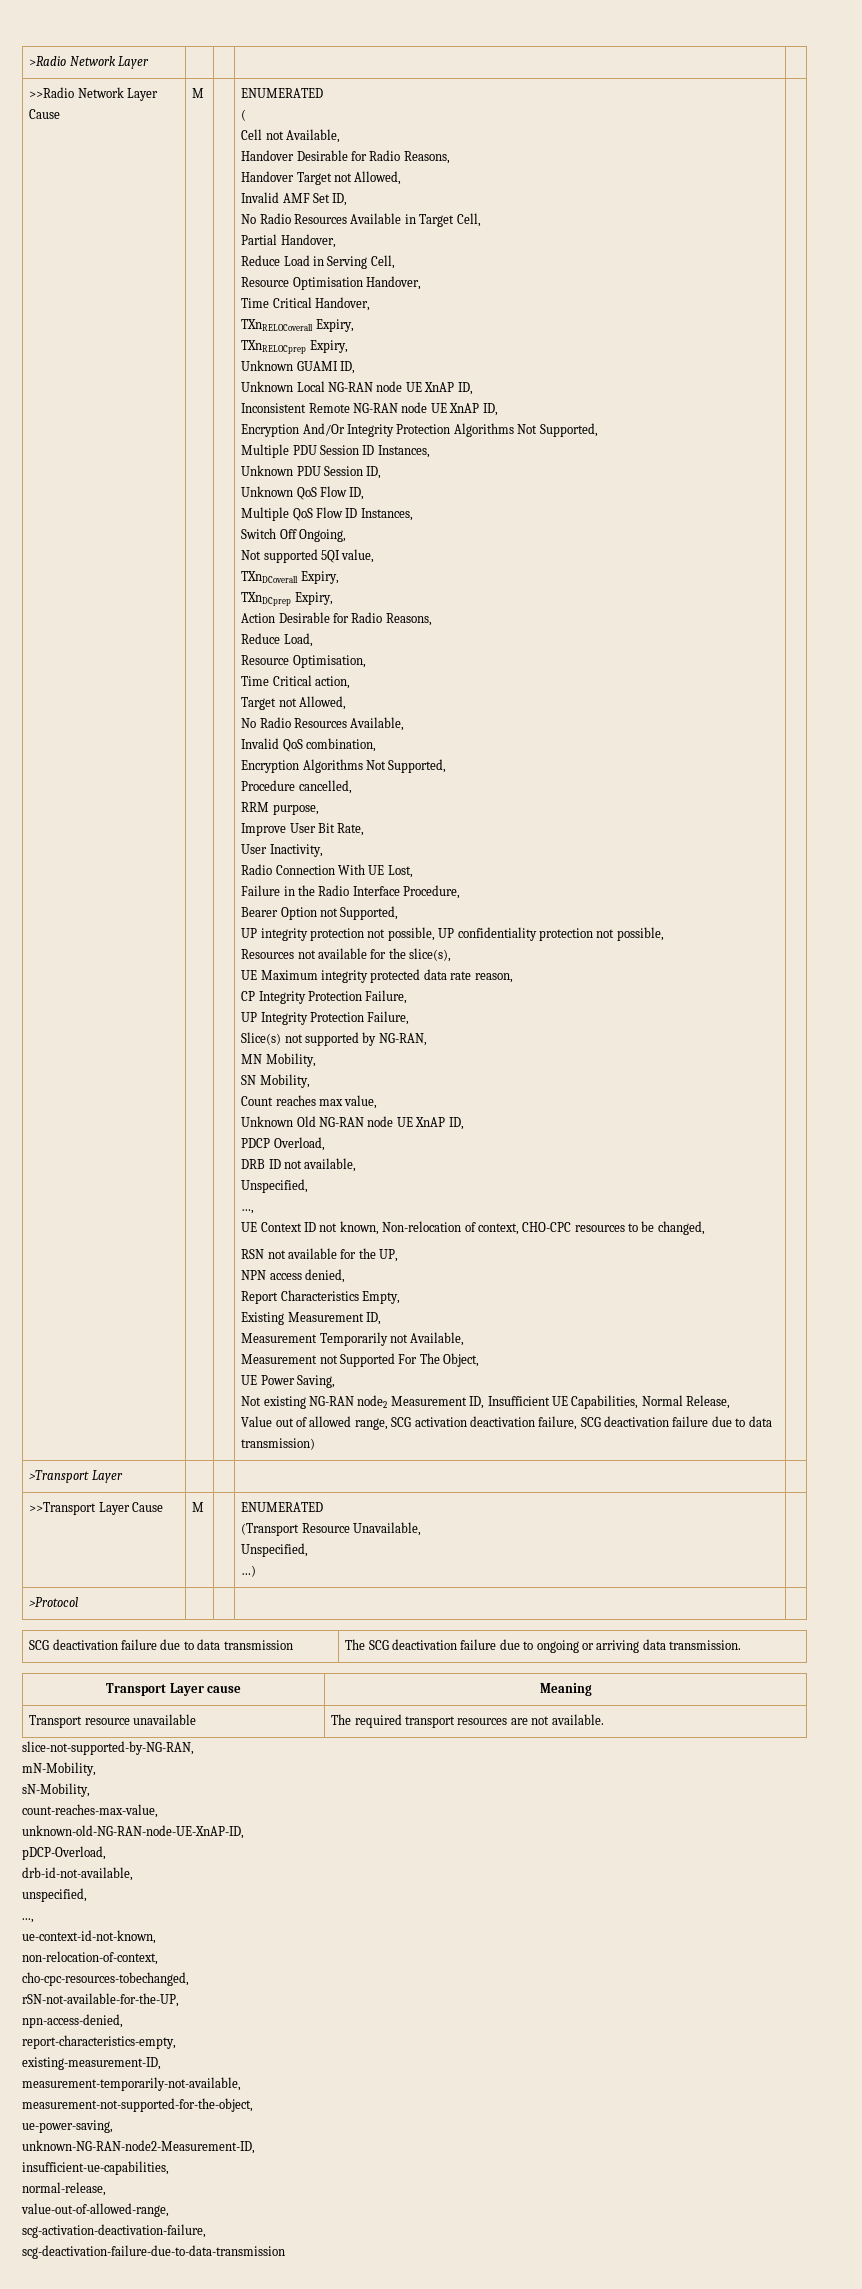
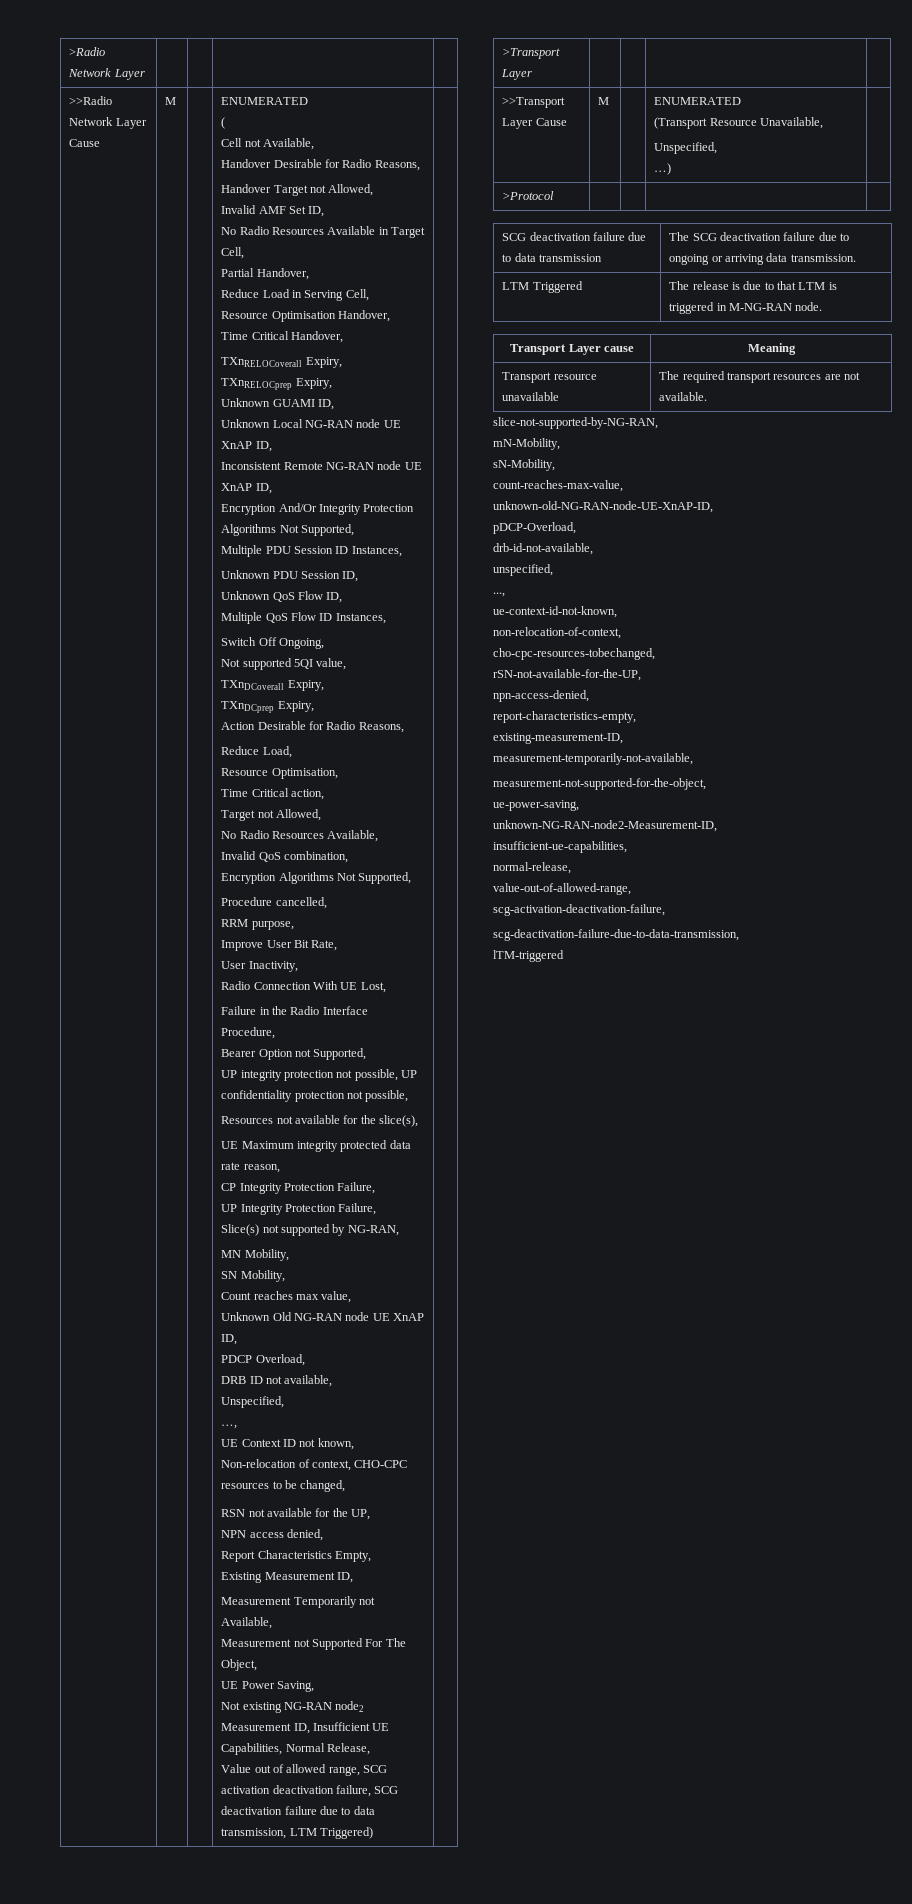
[241,1438,316,1450] transmission) -> [221,1827,373,1839] transmission, LTM Triggered)
(742, 1645) none -> [502,281,583,293] [669,281,837,290] [669,302,823,314] // LTM Triggered | The release is due to that LTM is triggered in M-NG-RAN node.
[22,2245,285,2259] scg-deactivation-failure-due-to-data-transmission -> [493,929,739,941] [493,950,564,962] scg-deactivation-failure-due-to-data-transmission, // lTM-triggered

